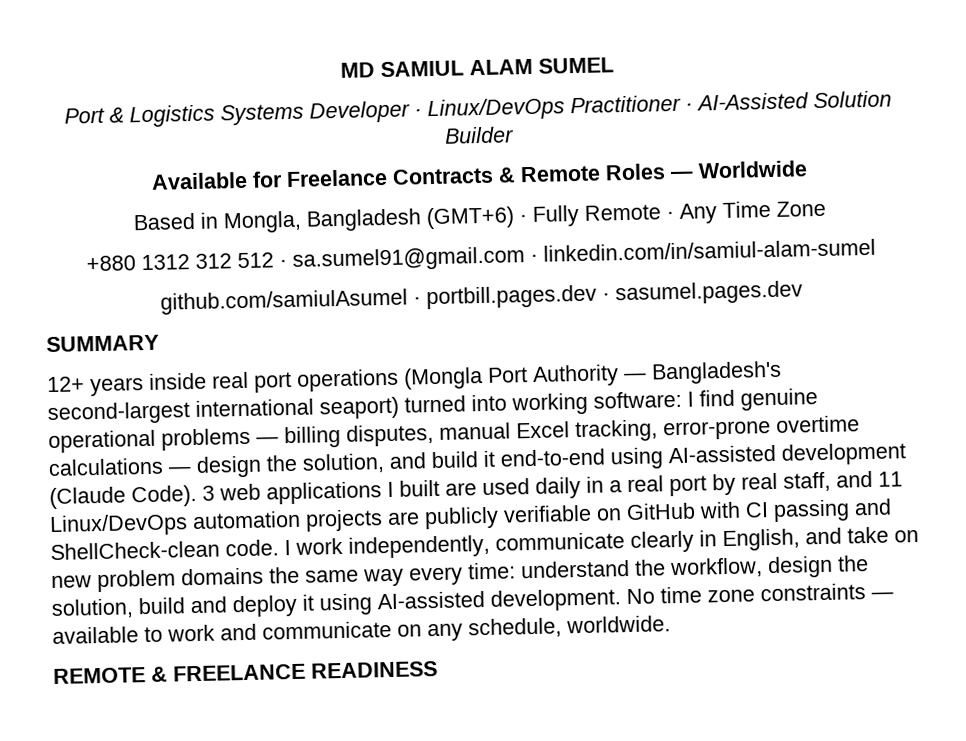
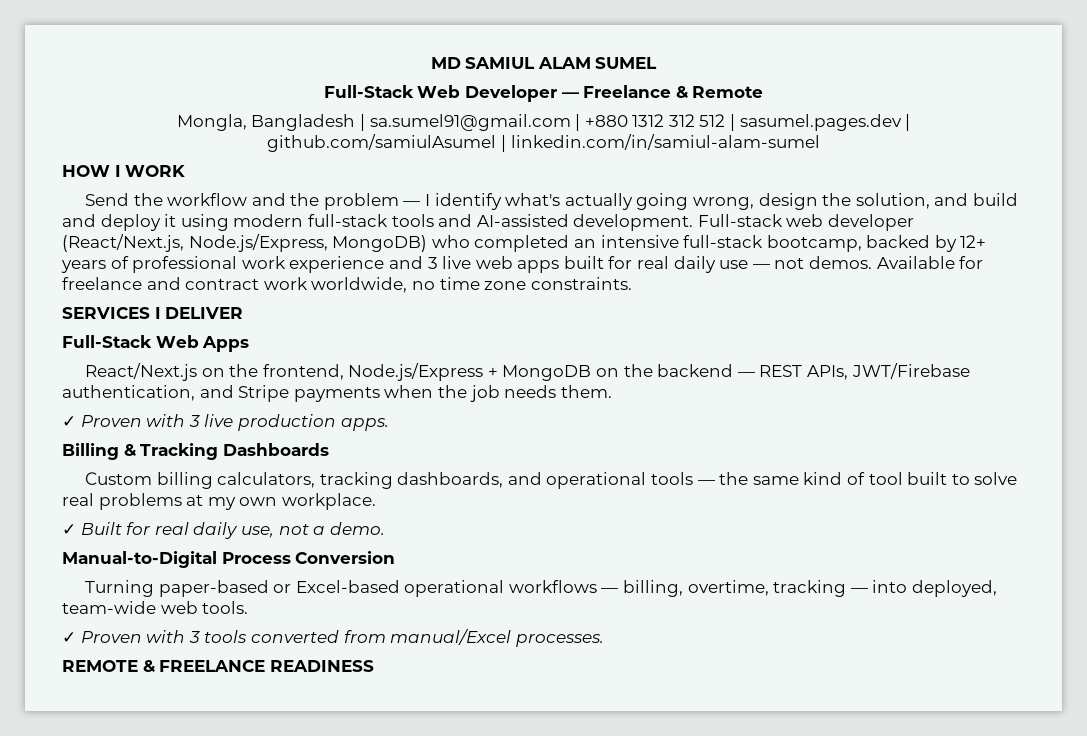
[63,90,892,128] [443,126,514,144] [150,160,808,190] [133,200,826,234] [85,238,876,272] [160,280,803,315] [46,334,159,353] [47,360,782,397] [47,388,818,426] [48,415,860,454] [48,457,192,477] Port & Logistics Systems Developer · Linux/DevOps Practitioner · AI-Assisted Solution Builder // Available for Freelance Contracts & Remote Roles — Worldwide // Based in Mongla, Bangladesh (GMT+6) · Fully Remote · Any Time Zone // +880 1312 312 512 · sa.sumel91@gmail.com · linkedin.com/in/samiul-alam-sumel // github.com/samiulAsumel · portbill.pages.dev · sasumel.pages.dev // SUMMARY // 12+ years inside real port operations (Mongla Port Authority — Bangladesh's second-largest international seaport) turned into working software: I find genuine operational problems — billing disputes, manual Excel tracking, error-prone overtime calculations — -> [323,85,764,102] [176,114,911,131] [267,134,820,152] [62,165,186,177] [84,193,755,210] Full-Stack Web Developer — Freelance & Remote // Mongla, Bangladesh | sa.sumel91@gmail.com | +880 1312 312 512 | sasumel.pages.dev | github.com/samiulAsumel | linkedin.com/in/samiul-alam-sumel // HOW I WORK // Send the workflow and the problem — I identify what's actually going wrong,
[483,442,907,470] [49,470,903,510] [49,498,892,538] [50,526,919,561] [51,555,869,593] [51,583,894,620] [52,615,671,644] it end-to-end using AI-assisted development (Claude Code). 3 web applications I built are used daily in a real port by real staff, and 11 Linux/DevOps automation projects are publicly verifiable on GitHub with CI passing and ShellCheck-clean code. I work independently, communicate clearly in English, and take on new problem domains the same way every time: understand the workflow, design the solution, build and deploy it using AI-assisted development. No time zone constraints — available to work and communicate on any schedule, worldwide. -> [62,214,915,231] [62,234,987,252] [61,256,984,273] [62,277,632,293] [62,307,244,319] [62,335,250,352] [84,363,970,381] [62,385,612,402] [62,414,389,431] [62,443,329,460] [84,472,1018,489] [62,493,376,510] [62,522,385,539] [62,551,396,568] [84,580,998,597] [62,601,249,614] [62,629,604,647] and deploy it using modern full-stack tools and AI-assisted development. Full-stack web developer (React/Next.js, Node.js/Express, MongoDB) who completed an intensive full-stack bootcamp, backed by 12+ years of professional work experience and 3 live web apps built for real daily use — not demos. Available for freelance and contract work worldwide, no time zone constraints. // SERVICES I DELIVER // Full-Stack Web Apps // React/Next.js on the frontend, Node.js/Express + MongoDB on the backend — REST APIs, JWT/Firebase authentication, and Stripe payments when the job needs them. // ✓ Proven with 3 live production apps. // Billing & Tracking Dashboards // Custom billing calculators, tracking dashboards, and operational tools — the same kind of tool built to solve real problems at my own workplace. // ✓ Built for real daily use, not a demo. // Manual-to-Digital Process Conversion // Turning paper-based or Excel-based operational workflows — billing, overtime, tracking — into deployed, team-wide web tools. // ✓ Proven with 3 tools converted from manual/Excel processes.

